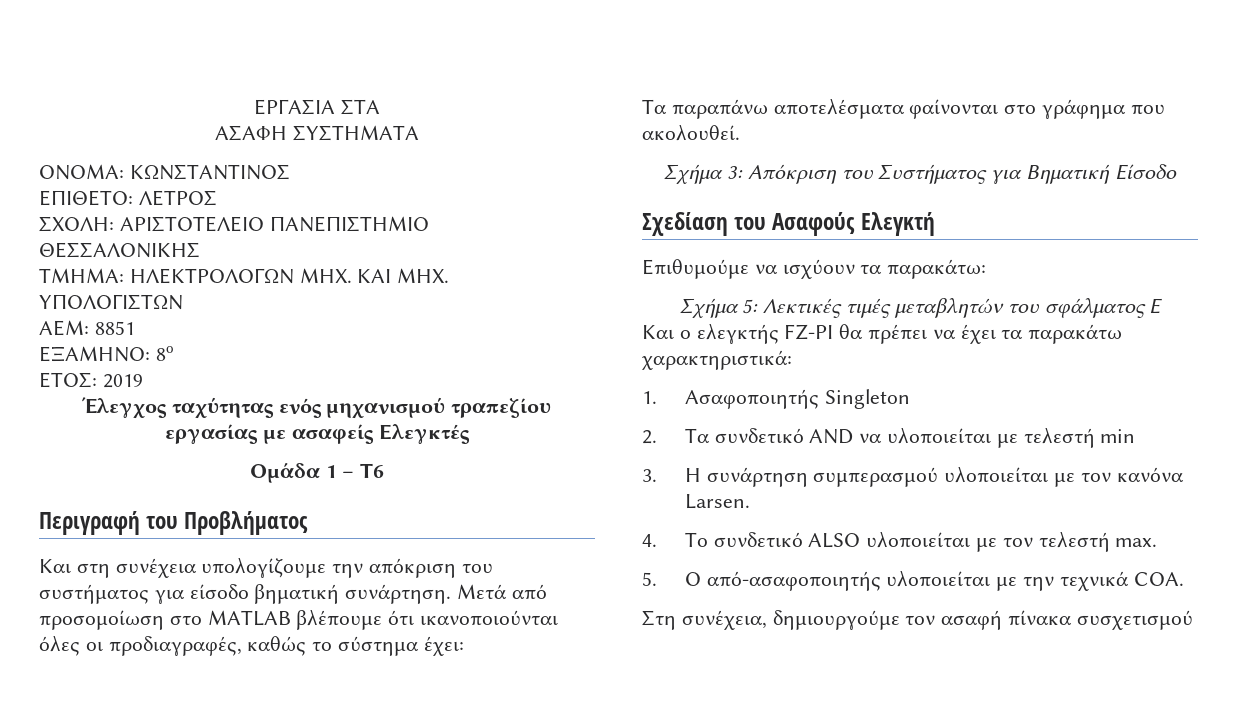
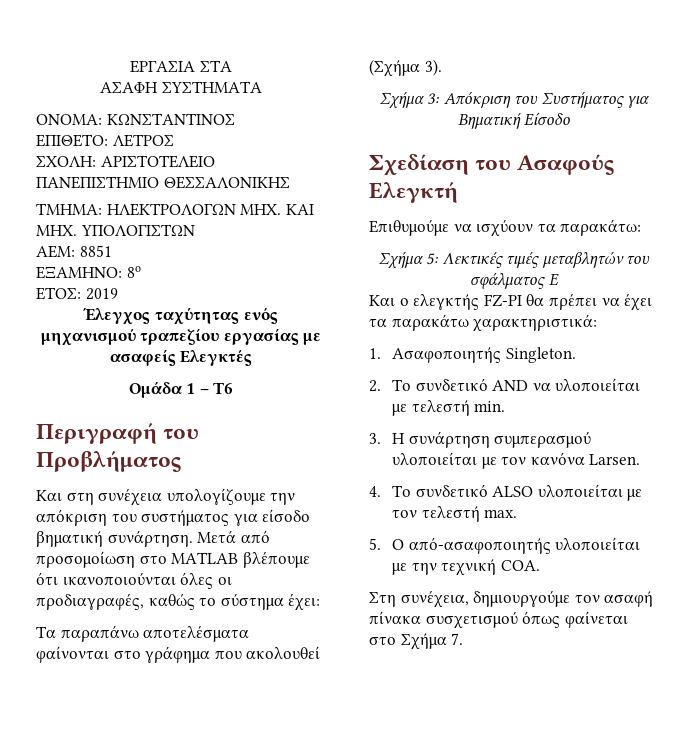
[642,124,740,141] ακολουθεί. -> [246,646,321,660] [369,59,442,77] ακολουθεί (Σχήμα 3).
[824,389,910,409] Singleton -> [505,347,576,363] Singleton.
[684,428,710,443] Τα -> [391,379,411,391] Το
[1100,429,1136,443] min -> [474,401,506,412] min.
[1059,571,1129,591] τεχνικά -> [441,559,497,576] τεχνική
(1193, 620) none -> [522,611,628,628] [369,633,464,650] όπως φαίνεται στο Σχήμα 7.

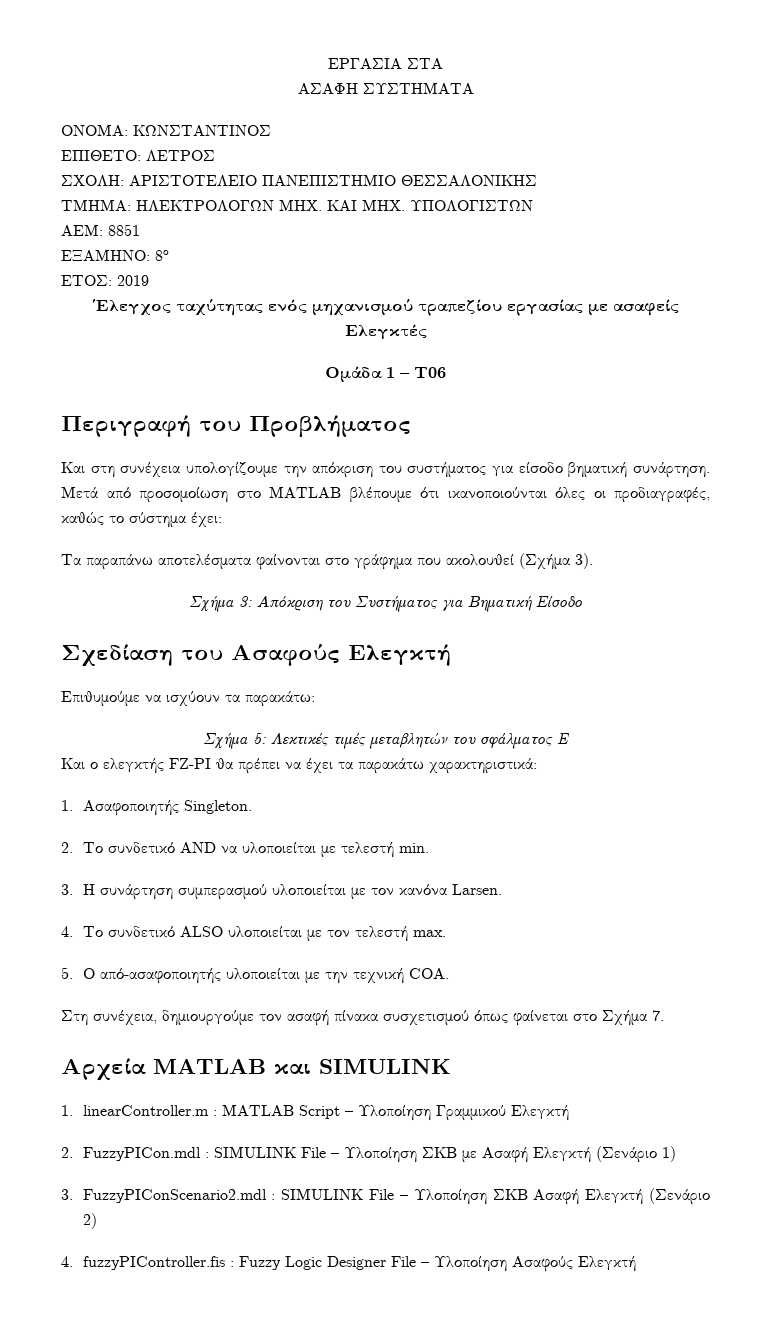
[213,382,234,394] Τ6 -> [414,367,446,379] Τ06
(464, 639) none -> [61,1058,451,1081] [61,1104,569,1121] [61,1146,676,1163] [61,1188,710,1205] [82,1213,97,1229] [61,1256,636,1272] // Αρχεία MATLAB και SIMULINK // 1. linearController.m : MATLAB Script – Υλοποίηση Γραμμικού Ελεγκτή // 2. FuzzyPICon.mdl : SIMULINK File – Υλοποίηση ΣΚΒ με Ασαφή Ελεγκτή (Σενάριο 1) // 3. FuzzyPIConScenario2.mdl : SIMULINK File – Υλοποίηση ΣΚΒ Ασαφή Ελεγκτή (Σενάριο 2) // 4. fuzzyPIController.fis : Fuzzy Logic Designer File – Υλοποίηση Ασαφούς Ελεγκτή

